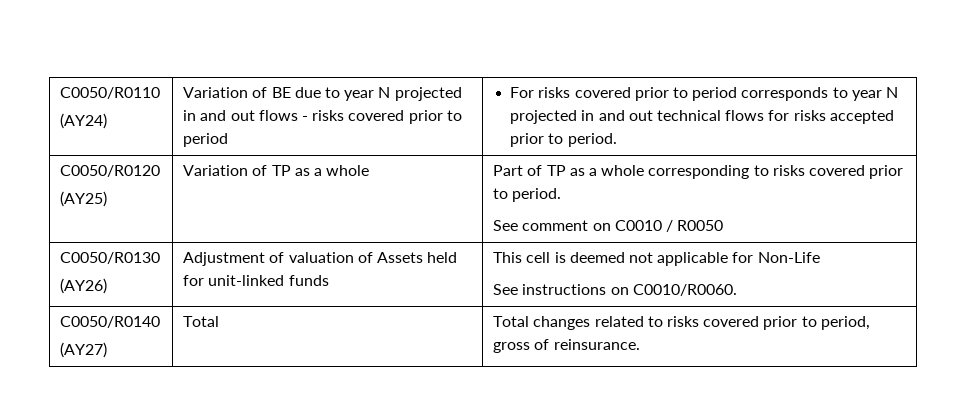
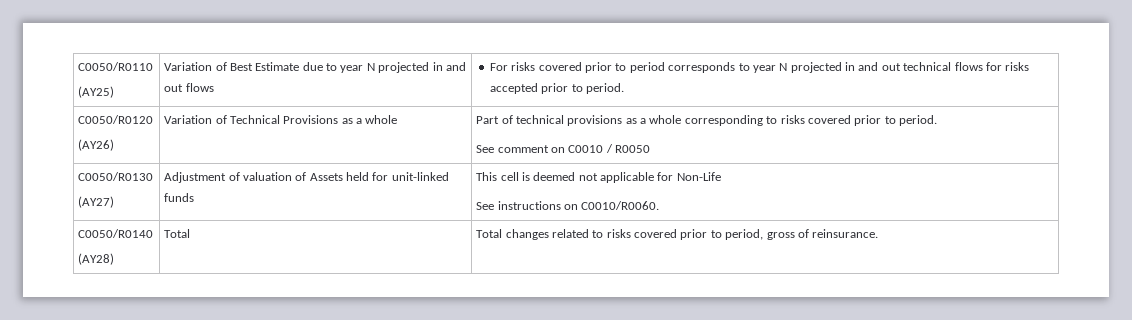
[60,113,108,129] [183,87,291,98] (AY24) | Variation of BE -> [78,86,115,98] [164,62,300,71] (AY25) | Variation of Best Estimate
[301,110,462,124] [183,133,229,147] - risks covered prior to period -> (214, 87) none
[60,191,108,207] [183,165,291,176] (AY25) | Variation of TP -> [78,139,115,151] [164,115,339,124] (AY26) | Variation of Technical Provisions
[546,165,566,176] TP -> [515,115,623,126] technical provisions
[60,278,108,294] (AY26) -> [78,196,115,208] (AY27)
[60,342,108,358] (AY27) -> [78,253,115,265] (AY28)

